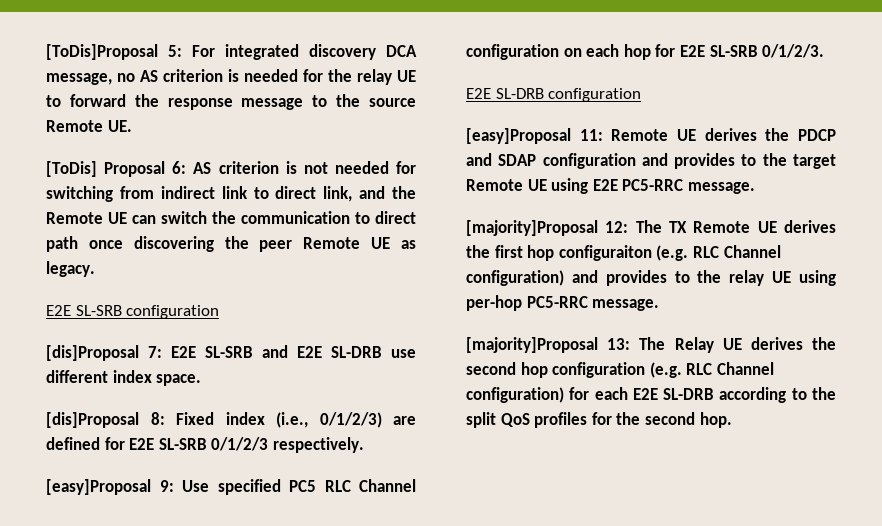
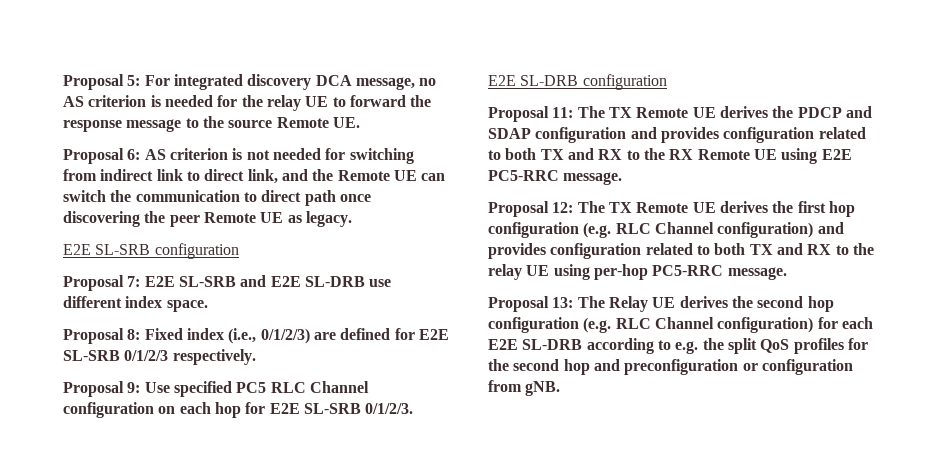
[46,44,158,60] [ToDis]Proposal -> [63,74,124,90] Proposal
[46,161,97,177] [ToDis] -> (360, 122) none
[46,345,139,361] [dis]Proposal -> [63,275,124,291] Proposal
[46,412,139,428] [dis]Proposal -> [63,328,124,344] Proposal
[46,479,151,495] [easy]Proposal -> [63,381,124,397] Proposal
[466,128,603,144] [easy]Proposal 11: -> [488,106,632,122] Proposal 11: The TX
[741,153,836,169] to the target -> [723,127,866,143] [488,148,694,160] configuration related to both TX and RX to the RX
[466,220,598,236] [majority]Proposal -> [488,201,549,217] Proposal
[558,245,652,261] configuraiton -> [488,222,579,238] configuration
(667, 278) none -> [550,243,832,259] configuration related to both TX and RX
[466,337,598,353] [majority]Proposal -> [488,296,549,312] Proposal
(807, 394) none -> [675,341,699,354] e.g.
[699,412,732,428] hop. -> [563,359,853,375] [488,380,561,396] hop and preconfiguration or configuration from gNB.

